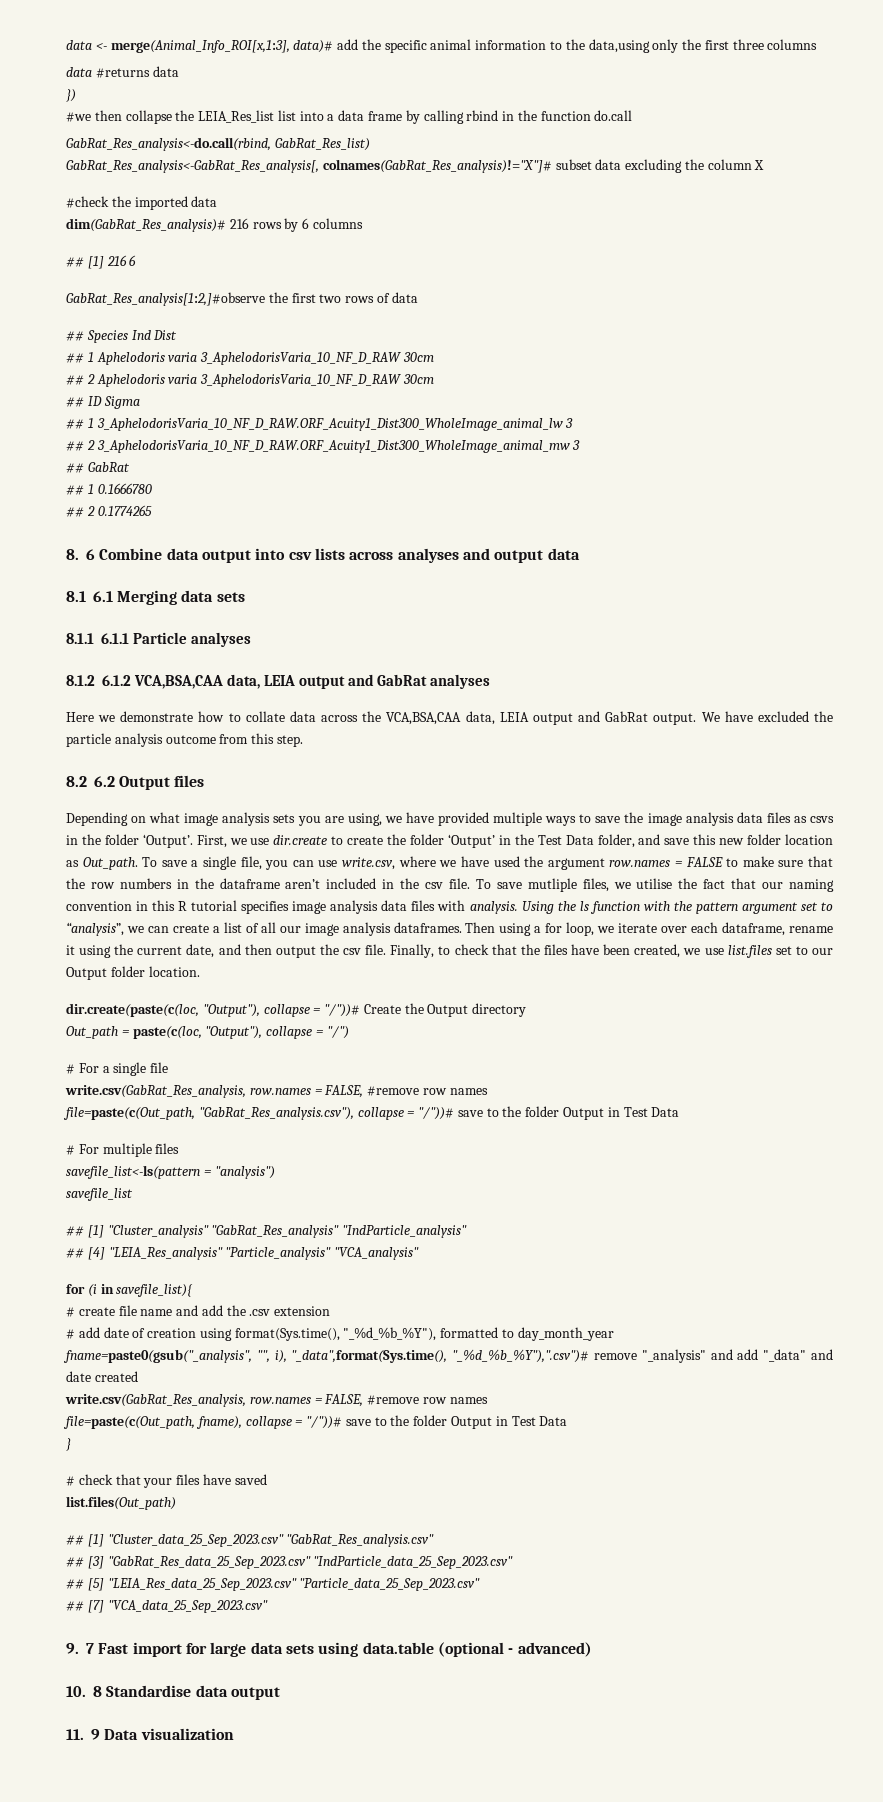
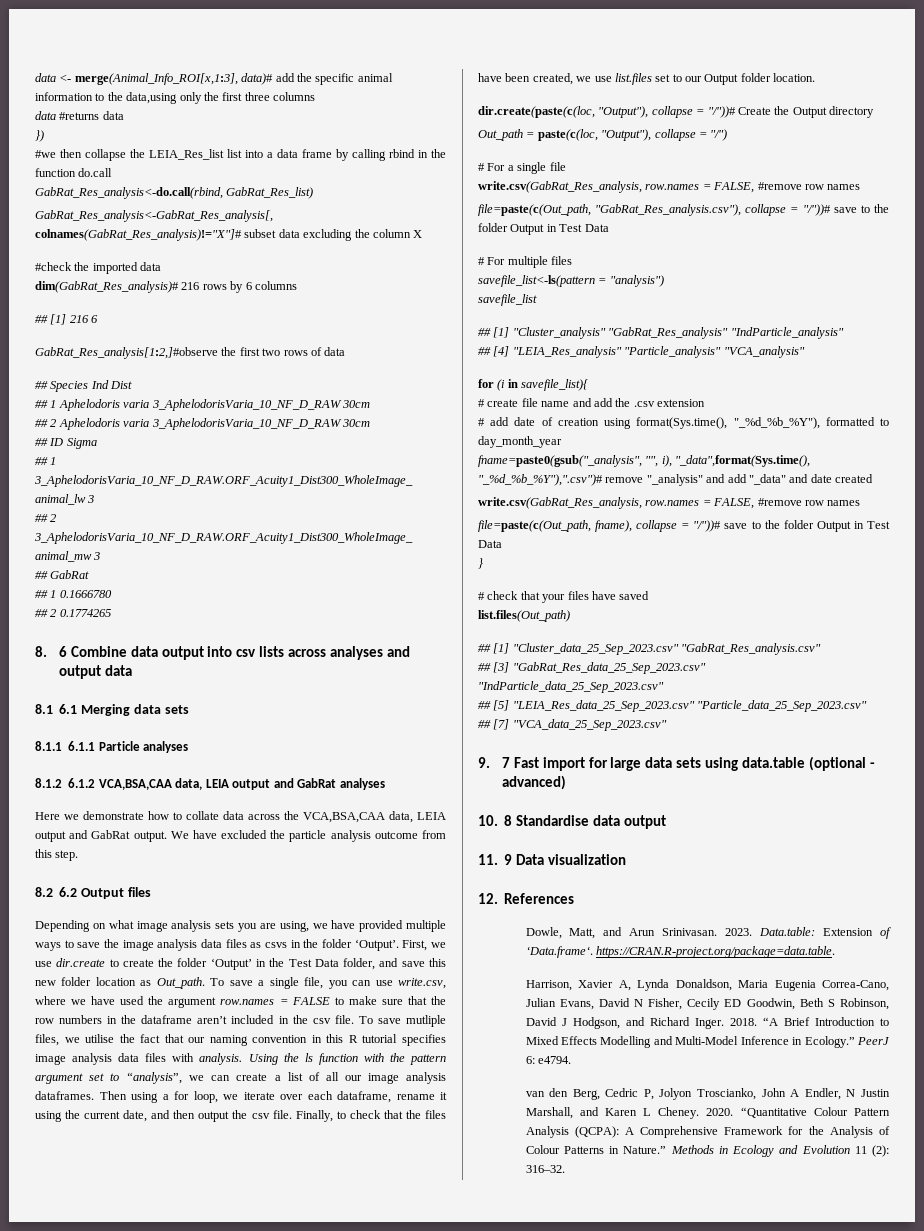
(234, 1734) none -> [478,893,575,904] [525,927,892,939] [525,946,835,958] [525,979,889,991] [525,998,890,1010] [525,1017,889,1029] [525,1036,891,1048] [525,1056,571,1064] [525,1088,890,1100] [525,1107,891,1119] [525,1126,891,1138] [525,1145,889,1157] [525,1165,565,1173] // 12. References // Dowle, Matt, and Arun Srinivasan. 2023. Data.table: Extension of ‘Data.frame‘. https://CRAN.R-project.org/package=data.table. // Harrison, Xavier A, Lynda Donaldson, Maria Eugenia Correa-Cano, Julian Evans, David N Fisher, Cecily ED Goodwin, Beth S Robinson, David J Hodgson, and Richard Inger. 2018. “A Brief Introduction to Mixed Effects Modelling and Multi-Model Inference in Ecology.” PeerJ 6: e4794. // van den Berg, Cedric P, Jolyon Troscianko, John A Endler, N Justin Marshall, and Karen L Cheney. 2020. “Quantitative Colour Pattern Analysis (QCPA): A Comprehensive Framework for the Analysis of Colour Patterns in Nature.” Methods in Ecology and Evolution 11 (2): 316–32.

